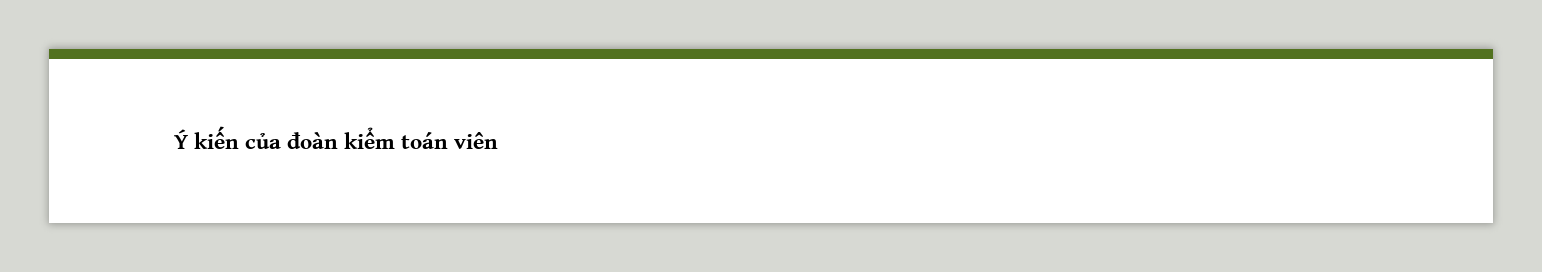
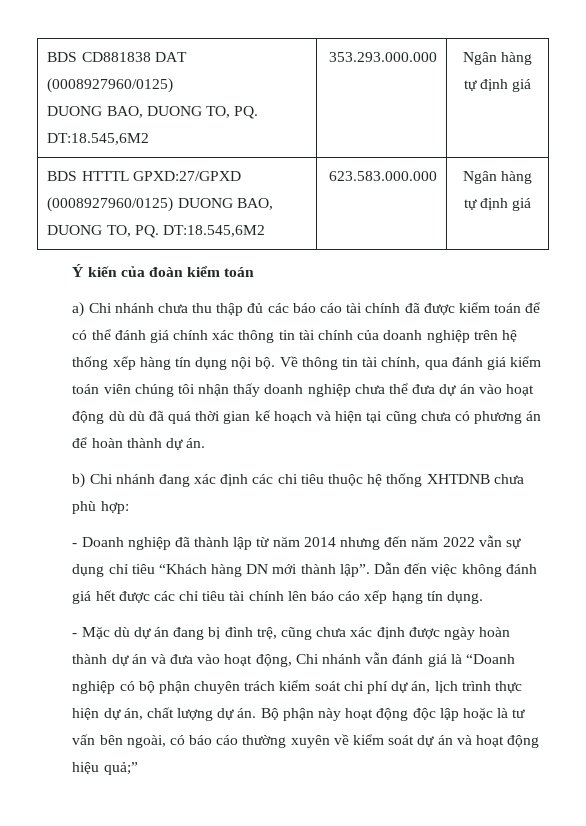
(173, 139) none -> [47,52,187,62] [47,78,174,93] [47,106,259,119] [47,133,150,145] [328,52,437,62] [462,52,533,65] [463,79,532,92] [47,171,241,181] [47,197,273,212] [47,225,265,238] [328,171,437,181] [462,171,533,184] [463,198,532,211] BDS CD881838 DAT (0008927960/0125) // DUONG BAO, DUONG TO, PQ. DT:18.545,6M2 | 353.293.000.000 | Ngân hàng tự định giá // BDS HTTTL GPXD:27/GPXD (0008927960/0125) DUONG BAO, DUONG TO, PQ. DT:18.545,6M2 | 623.583.000.000 | Ngân hàng tự định giá //
[454,132,499,149] viên -> [72,302,541,317] [72,329,517,343] [72,356,542,370] [72,383,534,397] [72,410,542,424] [72,437,206,450] [72,473,524,488] [72,501,129,514] [72,535,521,550] [72,562,537,577] [72,590,483,604] [72,626,511,640] [72,652,515,667] [72,680,522,694] [72,707,526,721] [72,734,540,748] [72,762,138,775] // a) Chi nhánh chưa thu thập đủ các báo cáo tài chính đã được kiểm toán để có thể đánh giá chính xác thông tin tài chính của doanh nghiệp trên hệ thống xếp hàng tín dụng nội bộ. Về thông tin tài chính, qua đánh giá kiểm toán viên chúng tôi nhận thấy doanh nghiệp chưa thể đưa dự án vào hoạt động dù dù đã quá thời gian kế hoạch và hiện tại cũng chưa có phương án để hoàn thành dự án. // b) Chi nhánh đang xác định các chi tiêu thuộc hệ thống XHTDNB chưa phù hợp: // - Doanh nghiệp đã thành lập từ năm 2014 nhưng đến năm 2022 vẫn sự dụng chỉ tiêu “Khách hàng DN mới thành lập”. Dẫn đến việc không đánh giá hết được các chỉ tiêu tài chính lên báo cáo xếp hạng tín dụng. // - Mặc dù dự án đang bị đình trệ, cũng chưa xác định được ngày hoàn thành dự án và đưa vào hoạt động, Chi nhánh vẫn đánh giá là “Doanh nghiệp có bộ phận chuyên trách kiểm soát chi phí dự án, lịch trình thực hiện dự án, chất lượng dự án. Bộ phận này hoạt động độc lập hoặc là tư vấn bên ngoài, có báo cáo thường xuyên về kiểm soát dự án và hoạt động hiệu quả;”

